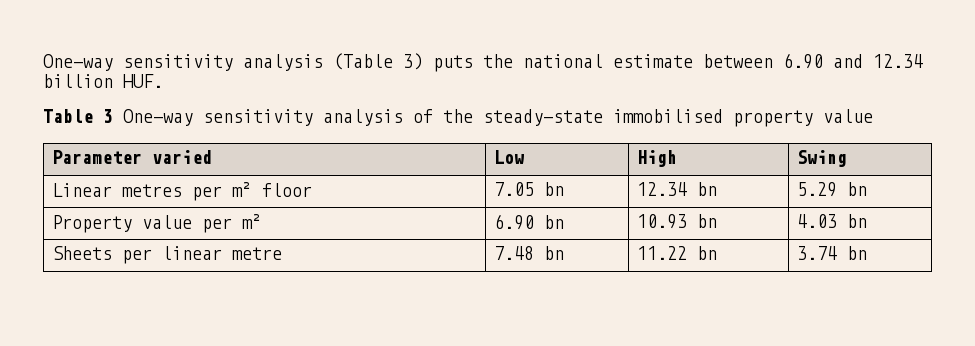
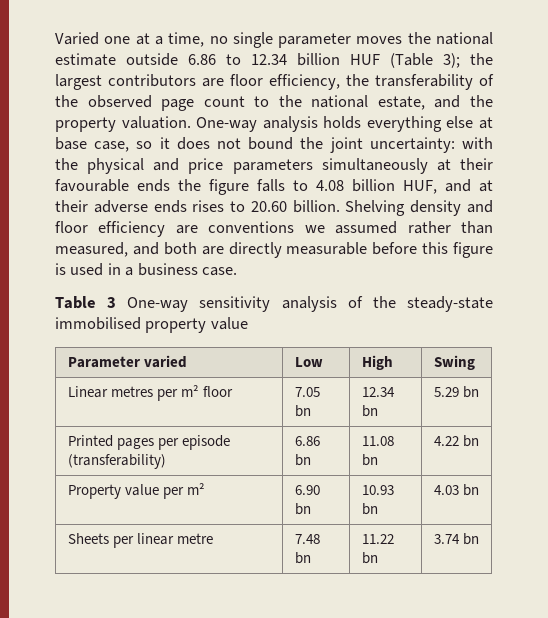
[43,53,923,72] [43,74,163,88] One-way sensitivity analysis (Table 3) puts the national estimate between 6.90 and 12.34 billion HUF. -> [55,32,494,48] [55,53,493,68] [55,74,494,90] [55,95,493,111] [55,116,493,132] [55,137,493,153] [55,158,494,174] [55,179,493,195] [55,200,493,216] [55,221,493,237] [55,242,493,258] [55,263,238,276] Varied one at a time, no single parameter moves the national estimate outside 6.86 to 12.34 billion HUF (Table 3); the largest contributors are floor efficiency, the transferability of the observed page count to the national estate, and the property valuation. One-way analysis holds everything else at base case, so it does not bound the joint uncertainty: with the physical and price parameters simultaneously at their favourable ends the figure falls to 4.08 billion HUF, and at their adverse ends rises to 20.60 billion. Shelving density and floor efficiency are conventions we assumed rather than measured, and both are directly measurable before this figure is used in a business case.
(867, 189) none -> [67,435,230,450] [67,454,166,469] [294,436,320,446] [294,454,311,466] [361,436,394,446] [361,454,378,466] [433,435,479,447] // Printed pages per episode (transferability) | 6.86 bn | 11.08 bn | 4.22 bn

